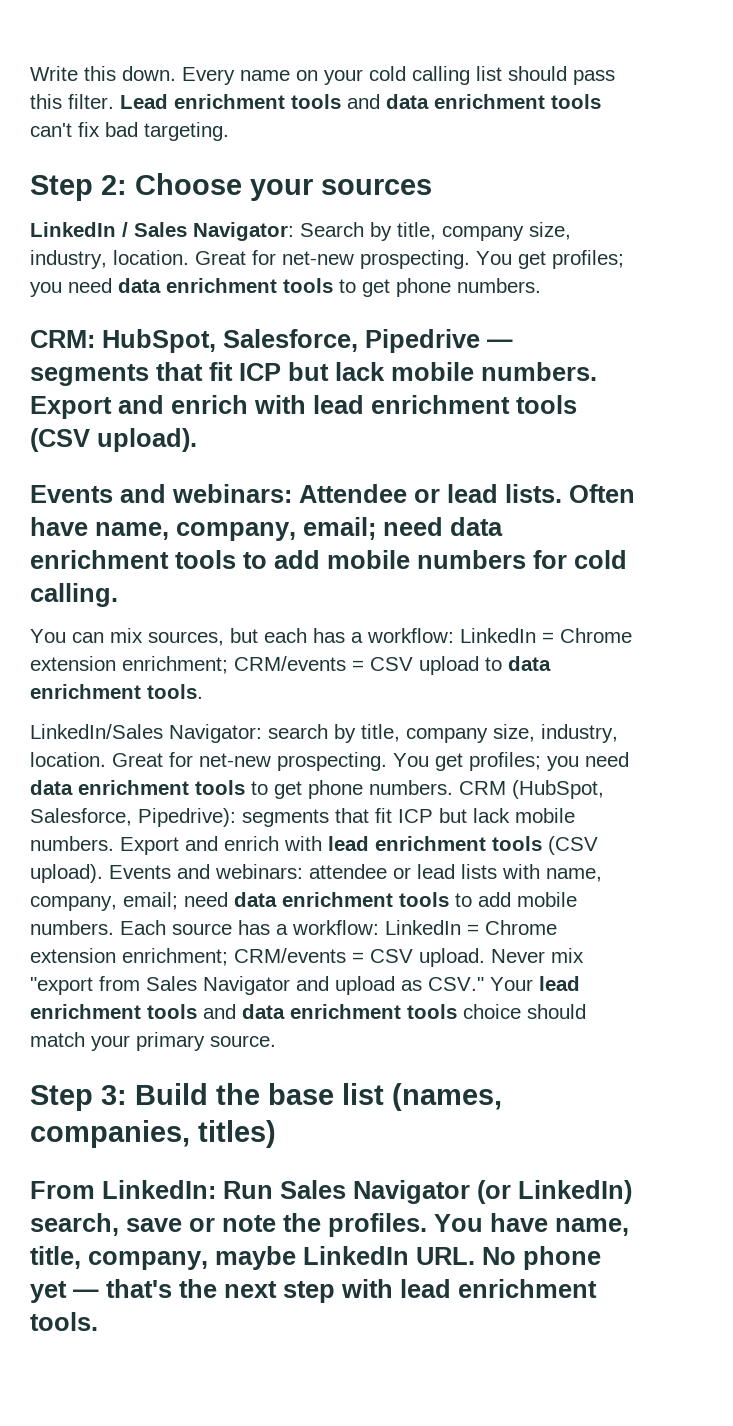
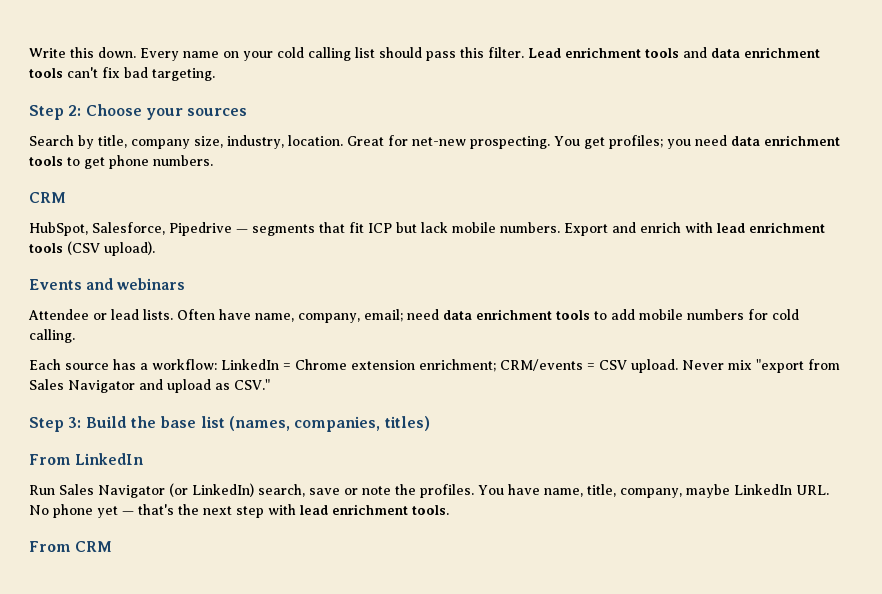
[30,222,294,241] LinkedIn / Sales Navigator: -> (248, 112) none
[30,330,95,348] CRM: -> [29,192,66,203] CRM //
[172,484,292,503] webinars: -> [117,278,186,290] webinars //
[30,628,632,646] [30,656,551,675] [30,684,203,699] [30,724,618,743] [30,752,629,771] [30,780,604,799] [30,808,575,827] [30,836,598,855] [30,864,602,883] [30,892,577,911] [30,920,114,935] You can mix sources, but each has a workflow: LinkedIn = Chrome extension enrichment; CRM/events = CSV upload to data enrichment tools. // LinkedIn/Sales Navigator: search by title, company size, industry, location. Great for net-new prospecting. You get profiles; you need data enrichment tools to get phone numbers. CRM (HubSpot, Salesforce, Pipedrive): segments that fit ICP but lack mobile numbers. Export and enrich with lead enrichment tools (CSV upload). Events and webinars: attendee or lead lists with name, company, email; need data enrichment tools to add mobile numbers. -> (75, 336) none
[490,976,580,991] [30,1004,586,1019] [30,1032,276,1051] Your lead enrichment tools and data enrichment tools choice should match your primary source. -> (270, 384) none
[102,1180,216,1199] LinkedIn: -> [75,453,144,465] LinkedIn //
(98, 1321) none -> [29,541,113,552] // From CRM

